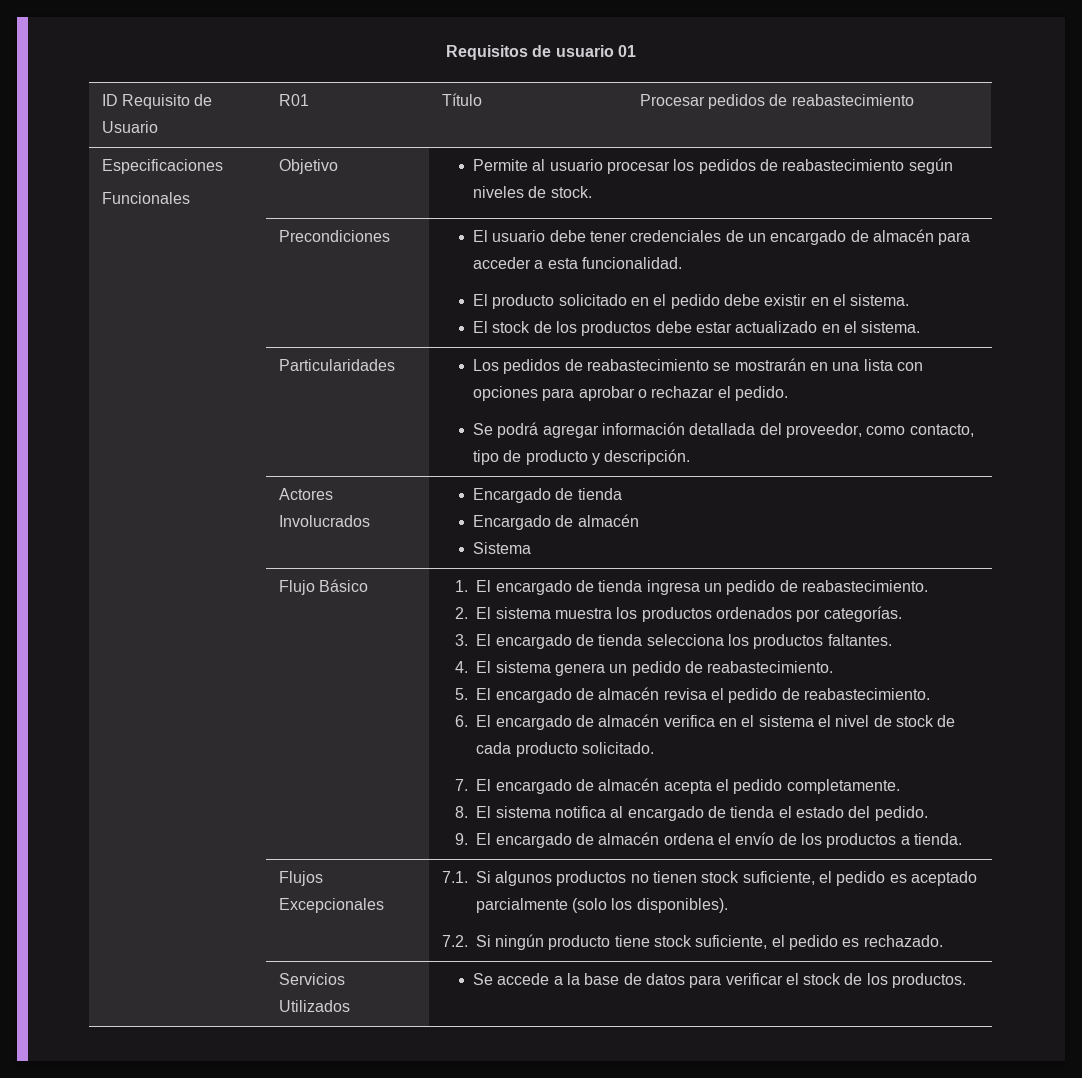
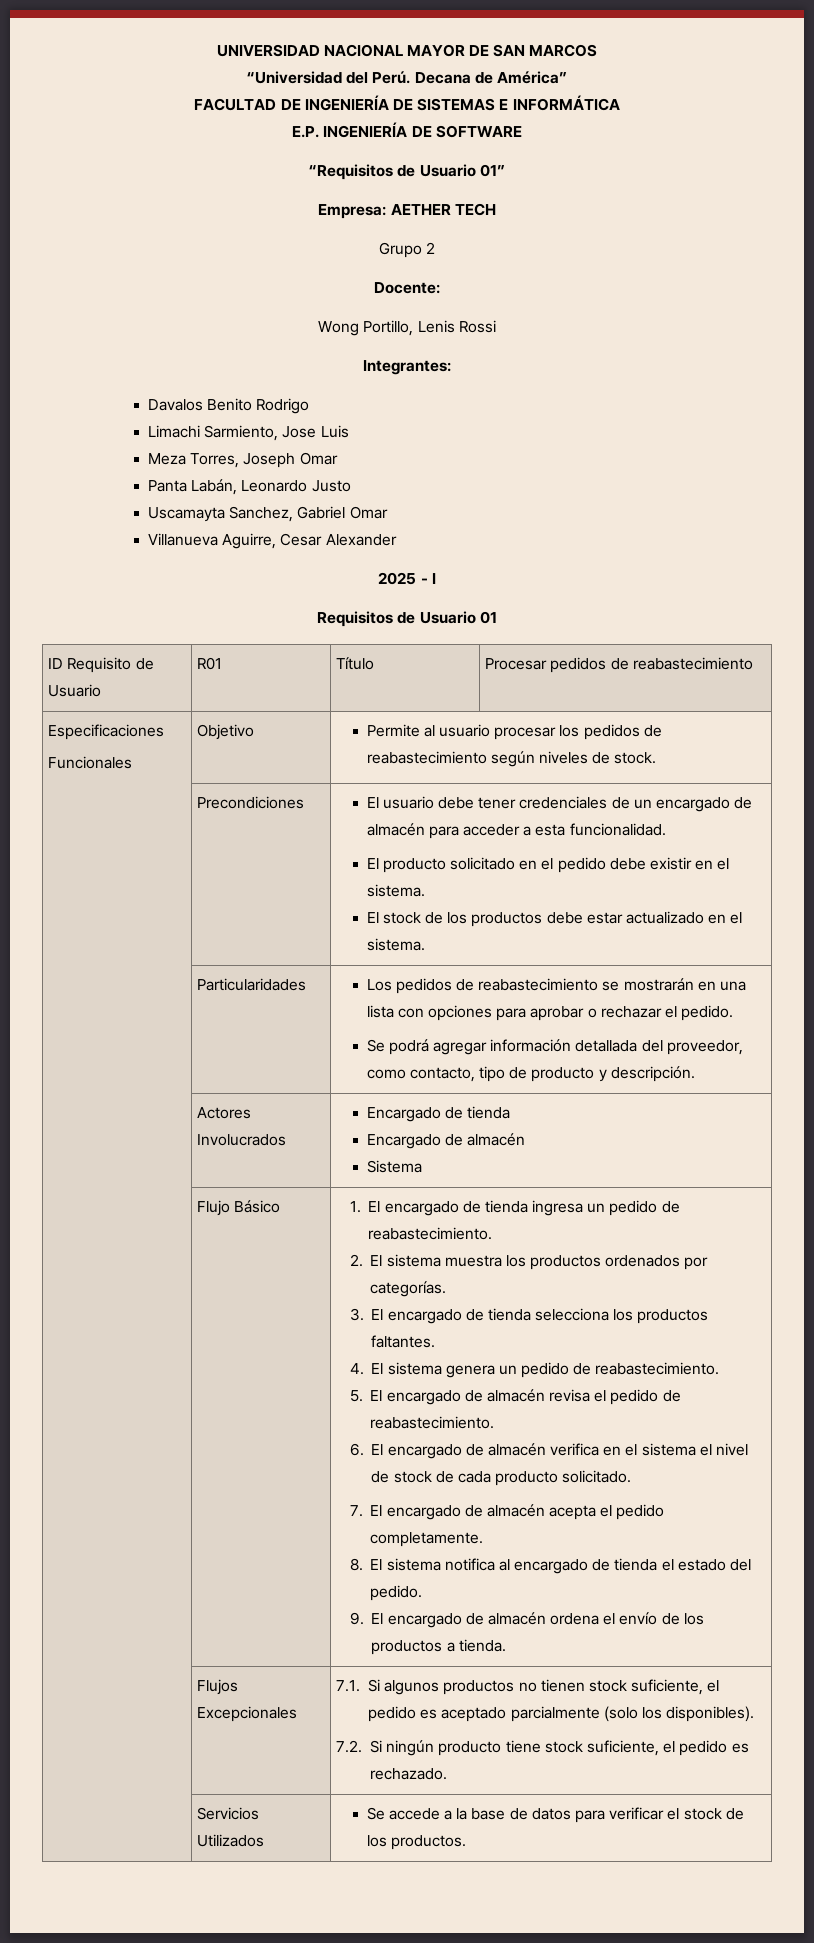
(446, 52) none -> [216,44,598,57] [247,71,567,84] [194,95,620,111] [292,122,522,138] [309,164,505,180] [318,203,496,219] [378,242,436,258] [374,282,440,294] [318,320,496,336] [363,360,451,375] [148,398,310,414] [148,425,349,441] [148,452,338,468] [148,479,351,495] [148,506,388,522] [148,533,397,549] [378,572,436,585] UNIVERSIDAD NACIONAL MAYOR DE SAN MARCOS // “Universidad del Perú. Decana de América” // FACULTAD DE INGENIERÍA DE SISTEMAS E INFORMÁTICA // E.P. INGENIERÍA DE SOFTWARE // “Requisitos de Usuario 01” // Empresa: AETHER TECH // Grupo 2 // Docente: // Wong Portillo, Lenis Rossi // Integrantes: // Davalos Benito Rodrigo // Limachi Sarmiento, Jose Luis // Meza Torres, Joseph Omar // Panta Labán, Leonardo Justo // Uscamayta Sanchez, Gabriel Omar // Villanueva Aguirre, Cesar Alexander // 2025 - I //
[555,45,614,57] usuario -> [419,611,476,624] Usuario

